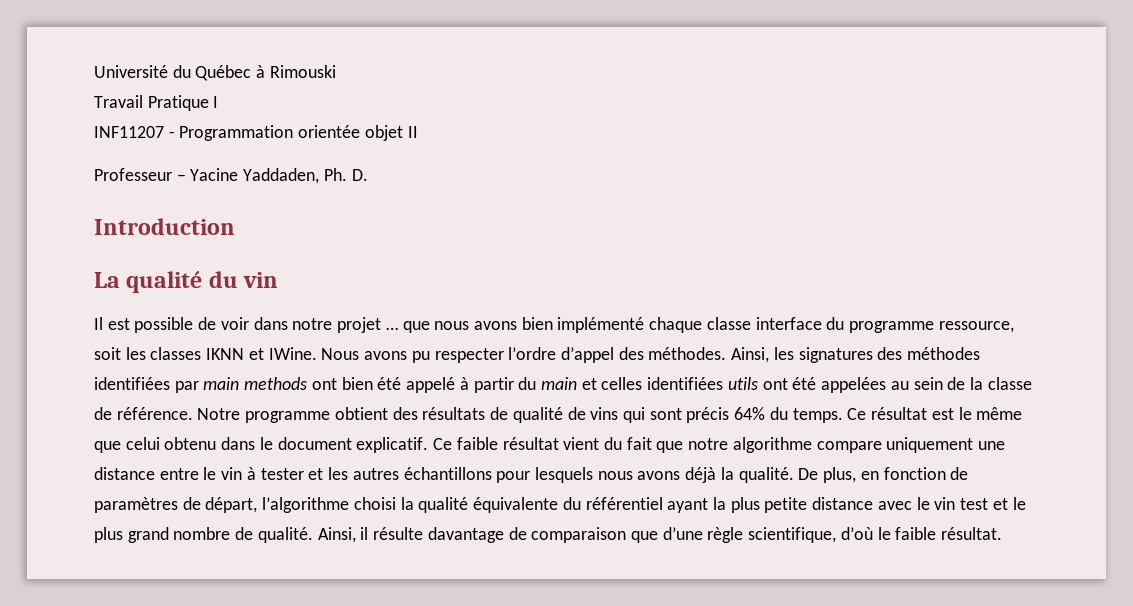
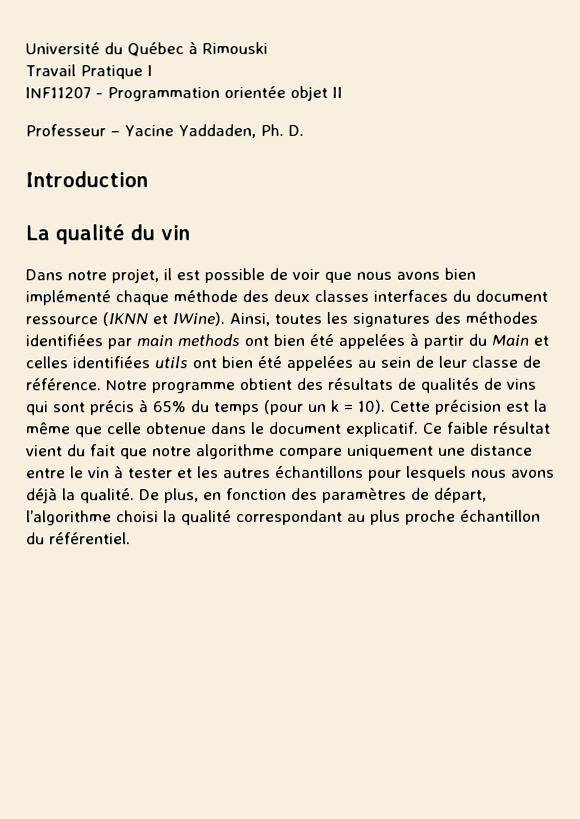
[94,317,398,333] Il est possible de voir dans notre projet … -> [25,268,320,284] Dans notre projet, il est possible de voir
[706,317,1014,333] [94,347,770,363] classe interface du programme ressource, soit les classes IKNN et IWine. Nous avons pu respecter l’ordre d’appel des méthodes. Ainsi, -> [173,289,548,303] [25,312,322,327] méthode des deux classes interfaces du document ressource (IKNN et IWine). Ainsi, toutes
[406,377,456,393] appelé -> [338,333,405,349] appelées
[540,377,577,390] main -> [491,334,529,346] Main
(788, 384) none -> [221,356,253,369] bien
[969,377,983,390] la -> [438,355,467,368] leur
[512,407,563,423] qualité -> [420,377,479,393] qualités
[734,407,1023,423] [94,437,217,453] 64% du temps. Ce résultat est le même que celui obtenu -> [138,399,548,416] [26,422,207,438] à 65% du temps (pour un k = 10). Cette précision est la même que celle obtenue
[950,467,969,480] de -> [291,487,318,500] des
[473,497,1026,513] [94,527,1003,543] équivalente du référentiel ayant la plus petite distance avec le vin test et le plus grand nombre de qualité. Ainsi, il résulte davantage de comparaison que d’une règle scientifique, d’où le faible résultat. -> [236,509,541,526] [26,532,131,545] correspondant au plus proche échantillon du référentiel.

